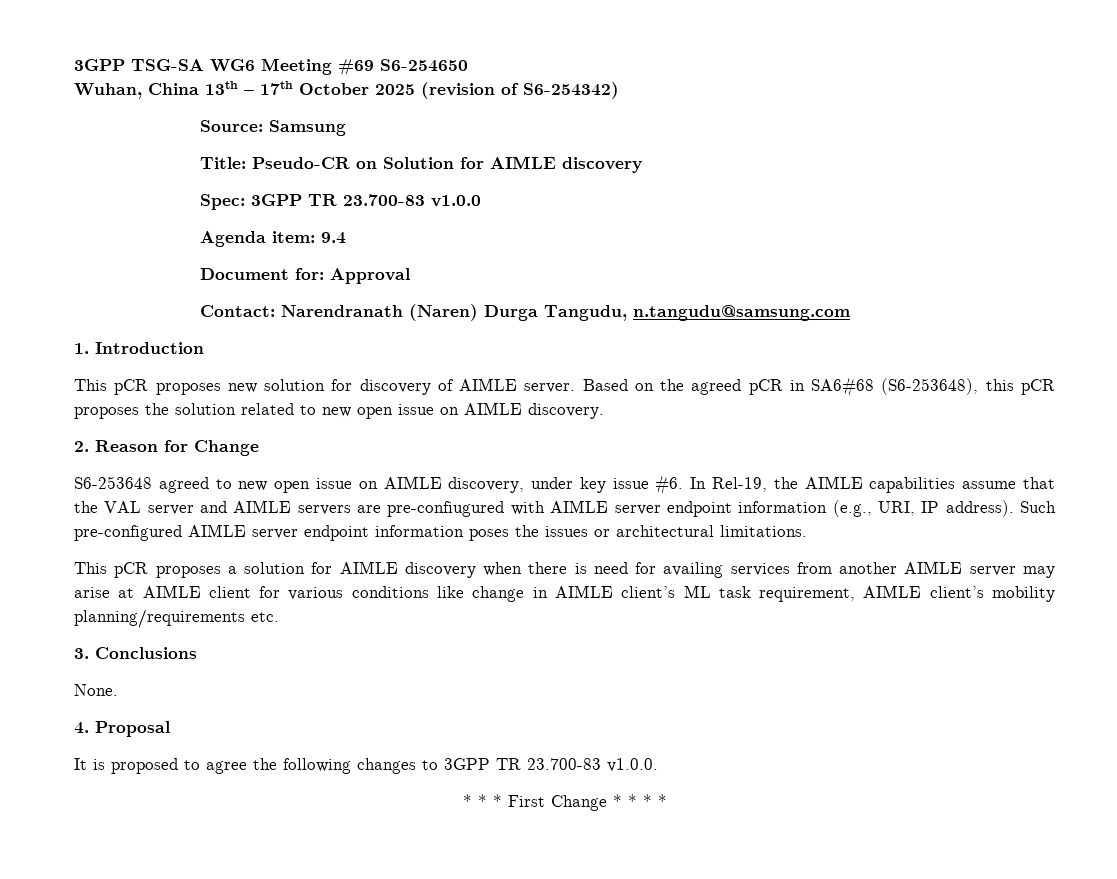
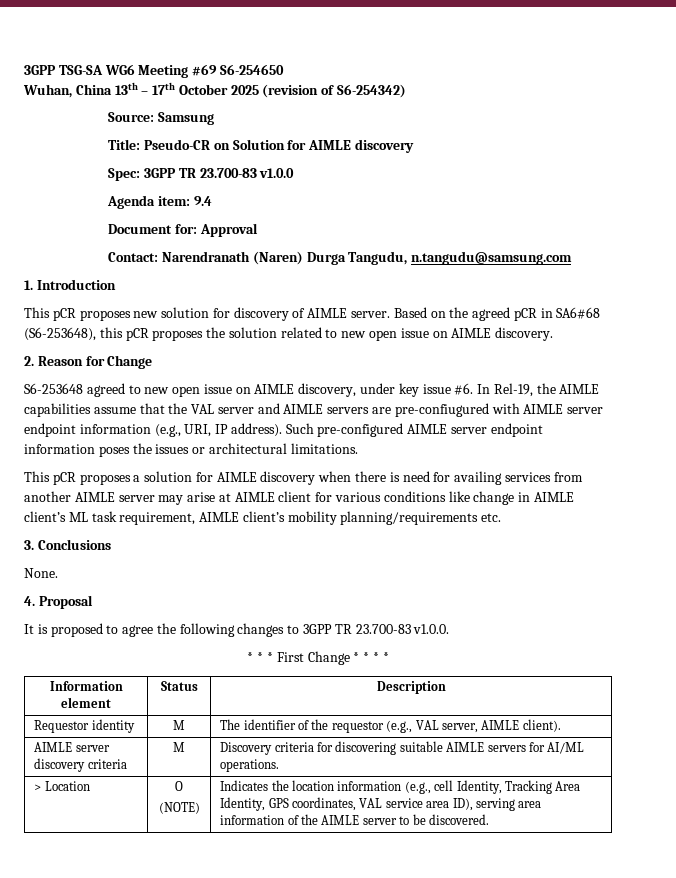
(667, 800) none -> [49,681,123,691] [61,697,111,708] [160,681,198,691] [376,681,446,694] [34,719,135,733] [173,720,185,730] [220,719,561,733] [34,742,110,752] [34,758,127,772] [173,742,185,752] [220,741,585,755] [220,759,280,772] [34,781,90,791] [175,781,183,791] [158,802,200,814] [220,780,581,794] [220,797,542,811] [220,814,489,825] // Information element | Status | Description // Requestor identity | M | The identifier of the requestor (e.g., VAL server, AIMLE client). // AIMLE server discovery criteria | M | Discovery criteria for discovering suitable AIMLE servers for AI/ML operations. // > Location | O // (NOTE) | Indicates the location information (e.g., cell Identity, Tracking Area Identity, GPS coordinates, VAL service area ID), serving area information of the AIMLE server to be discovered.

